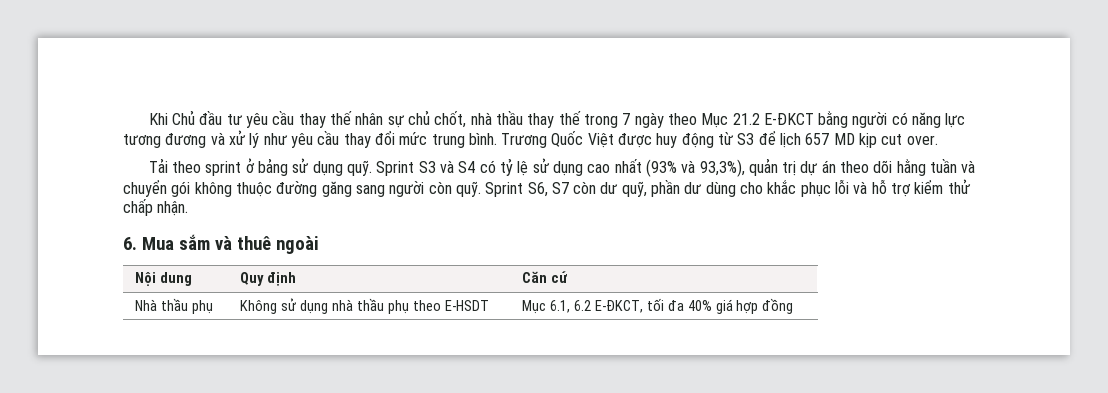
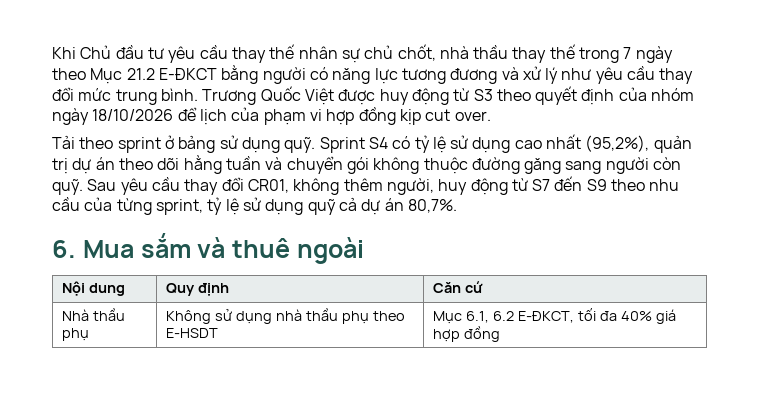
[758,130,855,148] để lịch 657 MD -> [496,86,695,105] [52,107,396,125] theo quyết định của nhóm ngày 18/10/2026 để lịch của phạm vi hợp đồng
[418,160,455,173] S3 và -> (365, 145) none
[645,159,745,177] (93% và 93,3%), -> [585,135,650,152] (95,2%),
[485,179,971,197] [123,199,189,216] Sprint S6, S7 còn dư quỹ, phần dư dùng cho khắc phục lỗi và hỗ trợ kiểm thử chấp nhận. -> [87,176,680,195] [52,197,457,215] Sau yêu cầu thay đổi CR01, không thêm người, huy động từ S7 đến S9 theo nhu cầu của từng sprint, tỷ lệ sử dụng quỹ cả dự án 80,7%.

